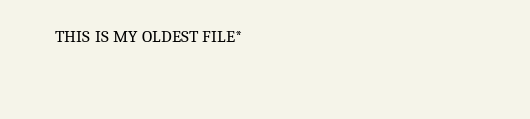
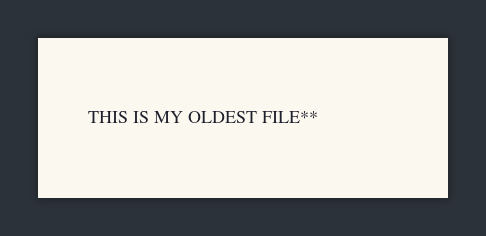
[202,31,243,42] FILE* -> [262,111,318,123] FILE**

